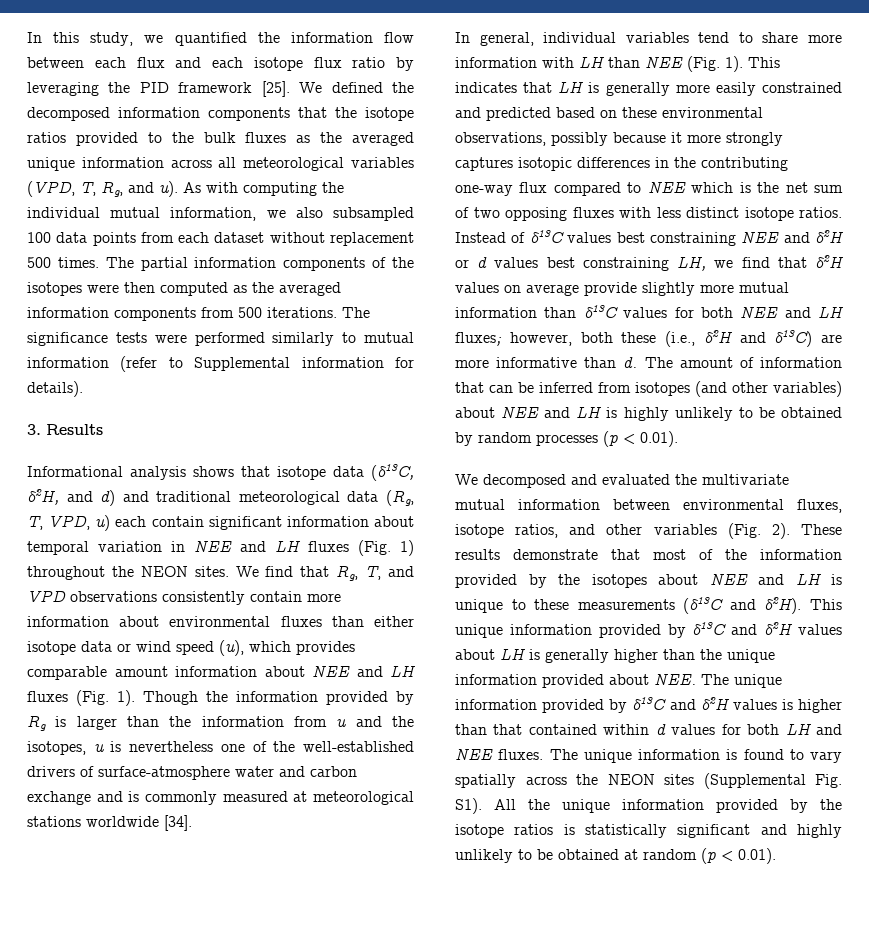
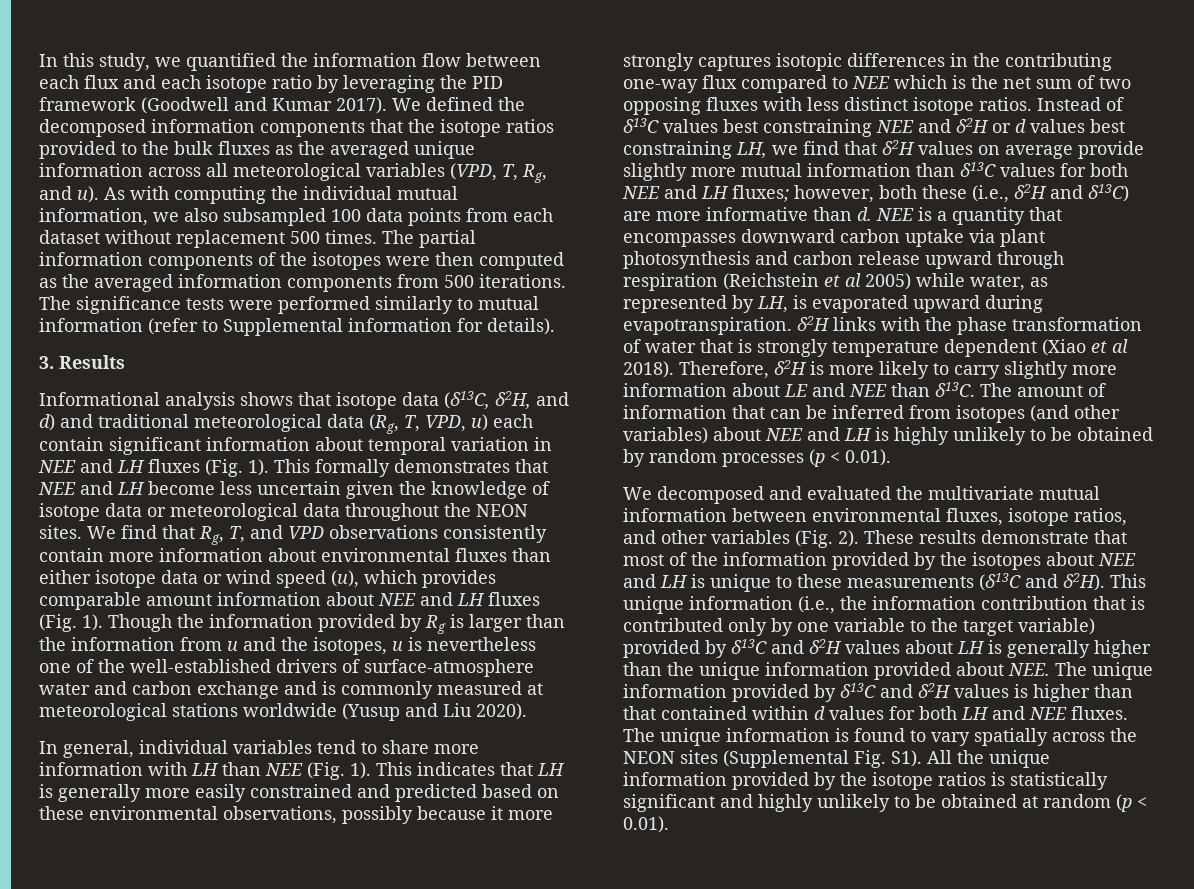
[313,57,342,68] flux -> (267, 84) none
[261,81,290,97] [25]. -> [141,97,387,114] (Goodwell and Kumar 2017).
[400,540,414,556] 1) -> [248,459,548,477] [38,481,550,499] [39,503,340,521] 1). This formally demonstrates that NEE and LH become less uncertain given the knowledge of isotope data or meteorological data
[164,815,192,831] [34]. -> [342,703,527,721] (Yusup and Liu 2020).
(638, 362) none -> [876,207,1062,225] [623,229,1045,247] [623,251,1064,269] [623,273,1048,291] [623,295,1043,313] [623,316,1142,335] [623,339,1128,357] [623,360,1117,379] [623,382,975,397] NEE is a quantity that encompasses downward carbon uptake via plant photosynthesis and carbon release upward through respiration (Reichstein et al 2005) while water, as represented by LH, is evaporated upward during evapotranspiration. δ2H links with the phase transformation of water that is strongly temperature dependent (Xiao et al 2018). Therefore, δ2H is more likely to carry slightly more information about LE and NEE than δ13C.
(592, 629) none -> [798,596,1145,614] [623,618,1095,636] (i.e., the information contribution that is contributed only by one variable to the target variable)

